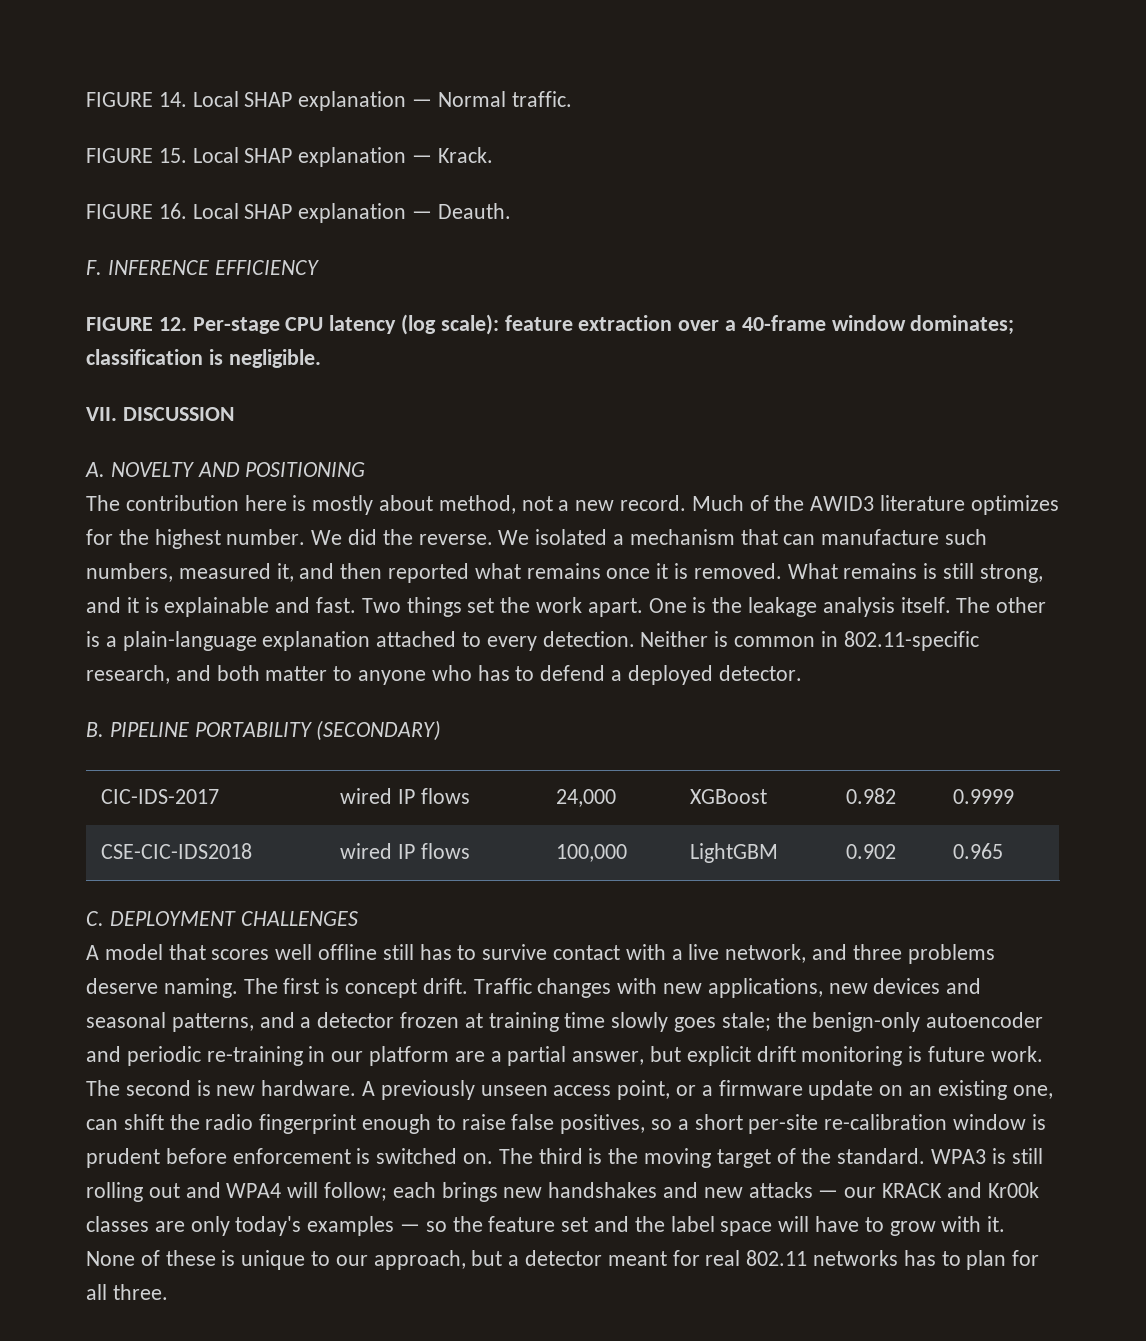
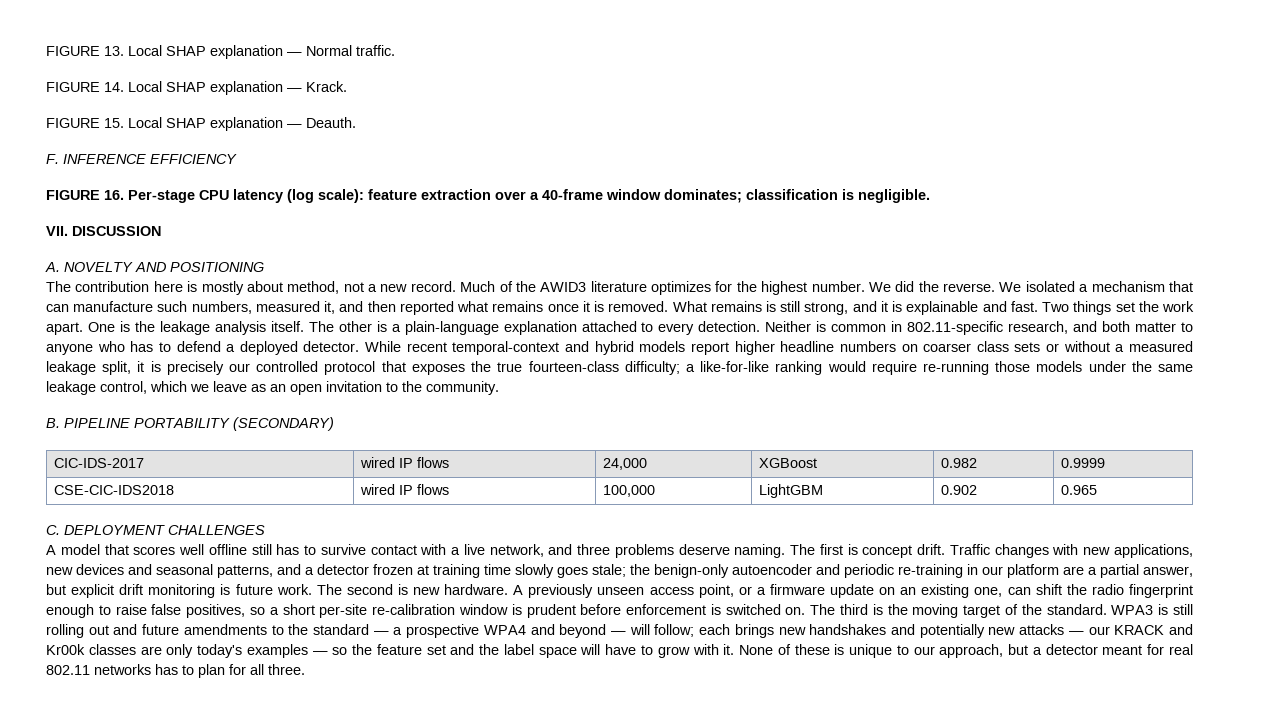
[86,92,187,107] FIGURE 14. -> [46,46,124,56] FIGURE 13.
[158,148,187,163] 15. -> [104,82,124,92] 14.
[158,203,187,219] 16. -> [104,118,124,128] 15.
[158,317,187,331] 12. -> [104,190,124,200] 16.
(802, 673) none -> [365,341,1193,355] [46,361,1193,375] [46,381,499,395] While recent temporal-context and hybrid models report higher headline numbers on coarser class sets or without a measured leakage split, it is precisely our controlled protocol that exposes the true fourteen-class difficulty; a like-for-like ranking would require re-running those models under the same leakage control, which we leave as an open invitation to the community.
[226,1183,282,1198] WPA4 -> [142,624,626,638] future amendments to the standard — a prospective WPA4 and beyond —
(699, 1190) none -> [919,624,985,638] potentially

